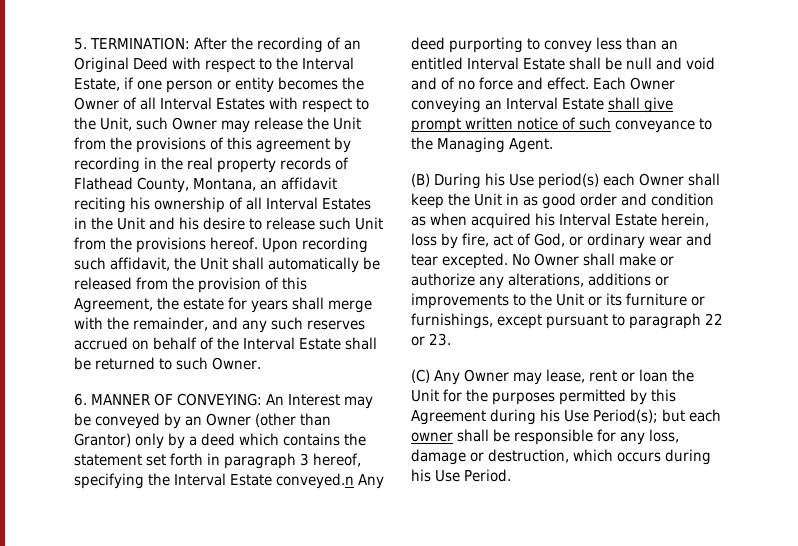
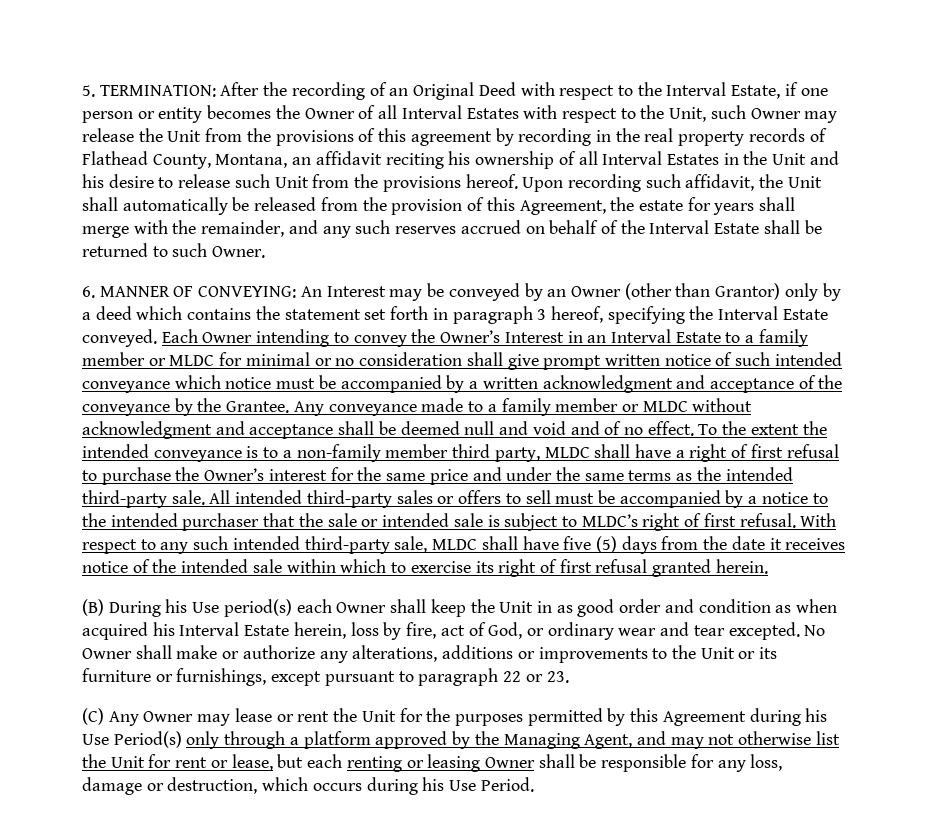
[276,473,385,489] [411,37,679,53] [411,57,716,70] [411,77,676,90] [411,97,605,113] conveyed.n Any deed purporting to convey less than an entitled Interval Estate shall be null and void and of no force and effect. Each Owner conveying an Interval Estate -> [82,329,808,347] [82,352,463,366] conveyed. Each Owner intending to convey the Owner’s Interest in an Interval Estate to a family member or MLDC for minimal or no consideration
[615,118,713,133] [411,137,554,153] conveyance to the Managing Agent. -> [774,352,842,366] [82,375,843,393] [82,398,753,416] [82,421,827,439] [82,444,839,462] [82,467,793,485] [82,490,828,508] [82,513,837,531] [82,536,846,554] [82,559,768,577] intended conveyance which notice must be accompanied by a written acknowledgment and acceptance of the conveyance by the Grantee. Any conveyance made to a family member or MLDC without acknowledgment and acceptance shall be deemed null and void and of no effect. To the extent the intended conveyance is to a non-family member third party, MLDC shall have a right of first refusal to purchase the Owner’s interest for the same price and under the same terms as the intended third-party sale. All intended third-party sales or offers to sell must be accompanied by a notice to the intended purchaser that the sale or intended sale is subject to MLDC’s right of first refusal. With respect to any such intended third-party sale, MLDC shall have five (5) days from the date it receives notice of the intended sale within which to exercise its right of first refusal granted herein.
[546,369,669,383] lease, rent or loan -> [234,708,330,722] lease or rent
[593,409,722,423] [411,432,453,442] Period(s); but each owner -> [113,731,840,749] [82,754,535,772] Period(s) only through a platform approved by the Managing Agent, and may not otherwise list the Unit for rent or lease, but each renting or leasing Owner

